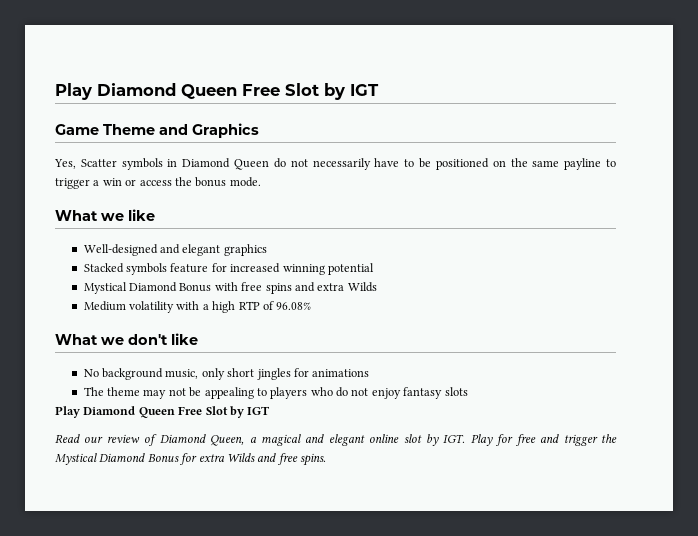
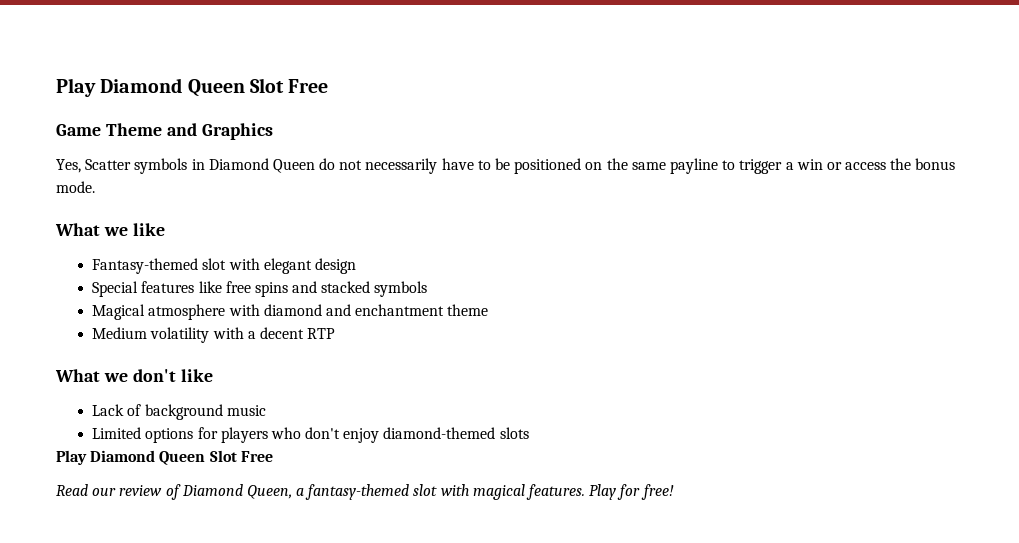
[55,83,379,100] Play Diamond Queen Free Slot by IGT -> [56,78,329,97] Play Diamond Queen Slot Free
[83,244,267,256] [83,263,374,275] [83,282,377,294] Well-designed and elegant graphics // Stacked symbols feature for increased winning potential // Mystical Diamond Bonus with free spins and extra Wilds -> [92,258,356,274] [92,281,428,297] [92,304,489,320] Fantasy-themed slot with elegant design // Special features like free spins and stacked symbols // Magical atmosphere with diamond and enchantment theme
[212,301,236,313] high -> [259,327,304,339] decent
[262,301,312,310] of 96.08% -> (336, 333) none
[83,368,370,380] [83,387,443,399] No background music, only short jingles for animations // The theme may not be appealing to players who do not enjoy fantasy -> [92,404,266,420] [92,427,496,443] Lack of background music // Limited options for players who don't enjoy diamond-themed
[178,406,271,418] Free Slot by IGT -> [209,450,273,462] Slot Free
[260,434,618,446] [55,453,326,466] magical and elegant online slot by IGT. Play for free and trigger the Mystical Diamond Bonus for extra Wilds and free spins. -> [305,484,674,500] fantasy-themed slot with magical features. Play for free!

